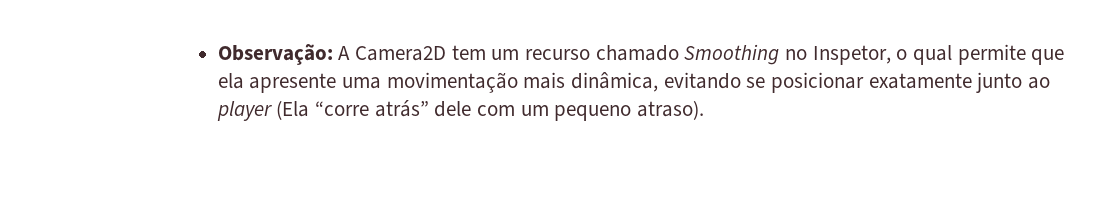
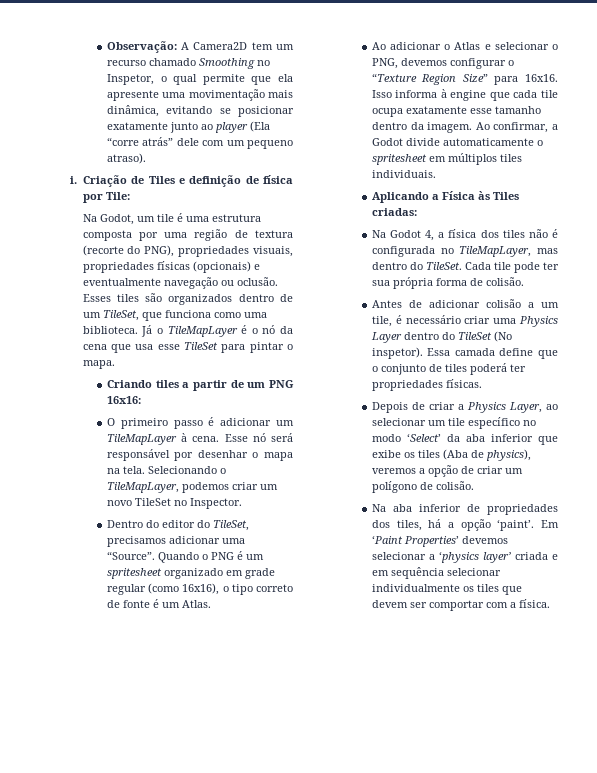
(705, 110) none -> [70,175,293,187] [82,192,130,203] [82,213,261,225] [82,229,293,241] [82,245,293,257] [82,261,260,273] [82,277,278,289] [82,293,293,305] [82,310,267,321] [82,325,293,337] [82,342,293,353] [82,360,115,369] [106,380,294,391] [106,396,141,404] [106,417,294,429] [106,433,293,445] [106,449,293,461] [106,466,226,474] [106,482,278,493] [106,498,242,509] [106,520,249,531] [106,536,245,547] [106,551,264,563] [106,568,275,579] [106,583,293,595] [106,599,211,608] [371,42,558,50] [371,58,514,69] [371,73,558,85] [371,89,558,101] [371,106,541,117] [371,122,558,133] [371,138,543,146] [371,153,522,165] [371,170,436,178] [371,191,519,203] [371,208,417,216] [371,229,558,241] [371,246,558,257] [371,262,559,273] [371,277,524,289] [371,299,559,308] [371,315,558,327] [370,331,512,343] [371,347,558,359] [371,363,526,375] [371,379,482,391] [371,402,558,413] [371,417,536,429] [371,433,558,445] [371,449,531,461] [371,465,523,477] [371,481,474,493] [371,504,558,515] [371,519,559,531] [371,535,508,547] [371,551,558,563] [371,567,501,579] [371,584,522,595] [371,599,550,611] // i. Criação de Tiles e definição de física por Tile: // Na Godot, um tile é uma estrutura composta por uma região de textura (recorte do PNG), propriedades visuais, propriedades físicas (opcionais) e eventualmente navegação ou oclusão. Esses tiles são organizados dentro de um TileSet, que funciona como uma biblioteca. Já o TileMapLayer é o nó da cena que usa esse TileSet para pintar o mapa. // Criando tiles a partir de um PNG 16x16: // O primeiro passo é adicionar um TileMapLayer à cena. Esse nó será responsável por desenhar o mapa na tela. Selecionando o TileMapLayer, podemos criar um novo TileSet no Inspector. // Dentro do editor do TileSet, precisamos adicionar uma “Source”. Quando o PNG é um spritesheet organizado em grade regular (como 16x16), o tipo correto de fonte é um Atlas. // Ao adicionar o Atlas e selecionar o PNG, devemos configurar o “Texture Region Size” para 16x16. Isso informa à engine que cada tile ocupa exatamente esse tamanho dentro da imagem. Ao confirmar, a Godot divide automaticamente o spritesheet em múltiplos tiles individuais. // Aplicando a Física às Tiles criadas: // Na Godot 4, a física dos tiles não é configurada no TileMapLayer, mas dentro do TileSet. Cada tile pode ter sua própria forma de colisão. // Antes de adicionar colisão a um tile, é necessário criar uma Physics Layer dentro do TileSet (No inspetor). Essa camada define que o conjunto de tiles poderá ter propriedades físicas. // Depois de criar a Physics Layer, ao selecionar um tile específico no modo ‘Select’ da aba inferior que exibe os tiles (Aba de physics), veremos a opção de criar um polígono de colisão. // Na aba inferior de propriedades dos tiles, há a opção ‘paint’. Em ‘Paint Properties’ devemos selecionar a ‘physics layer’ criada e em sequência selecionar individualmente os tiles que devem ser comportar com a física.

